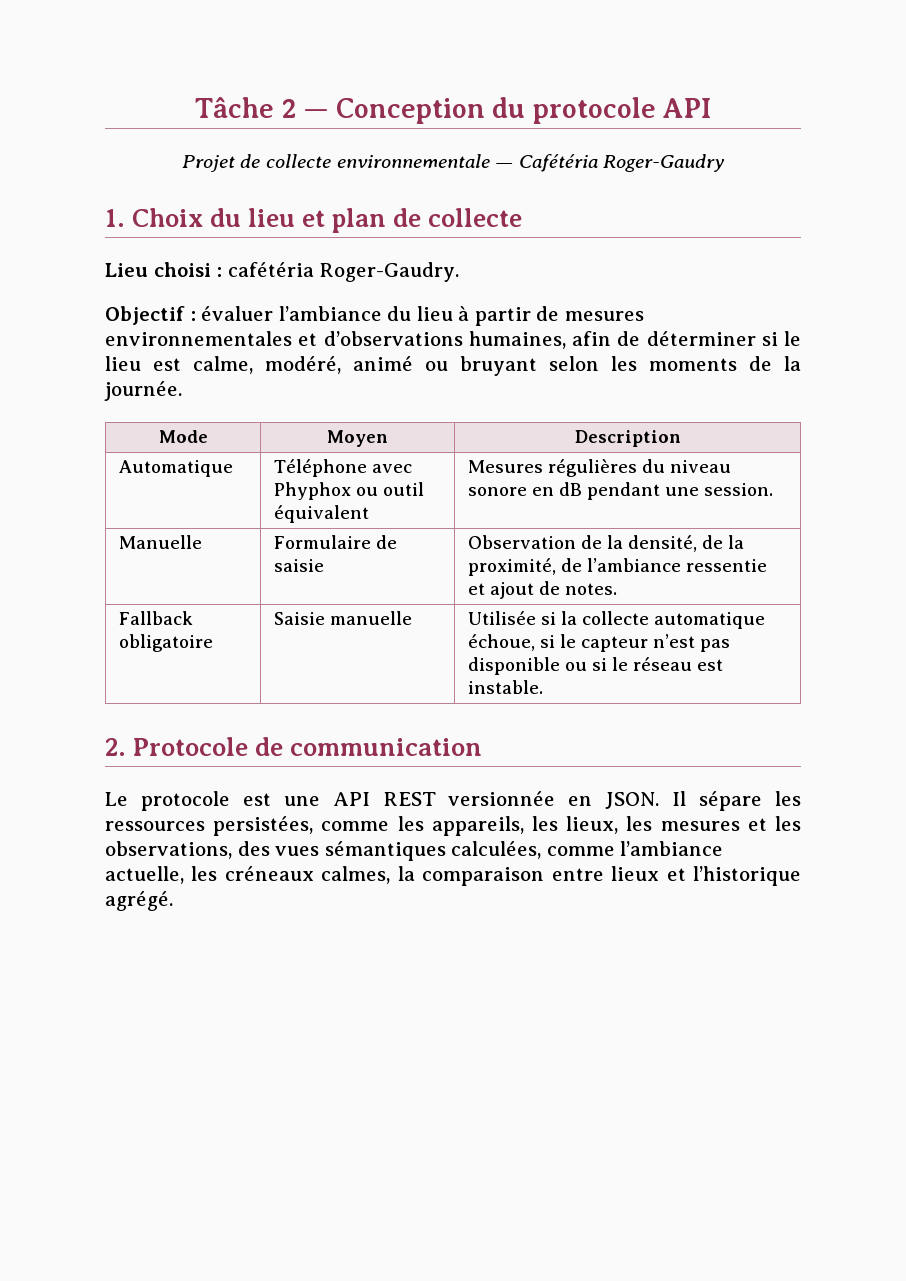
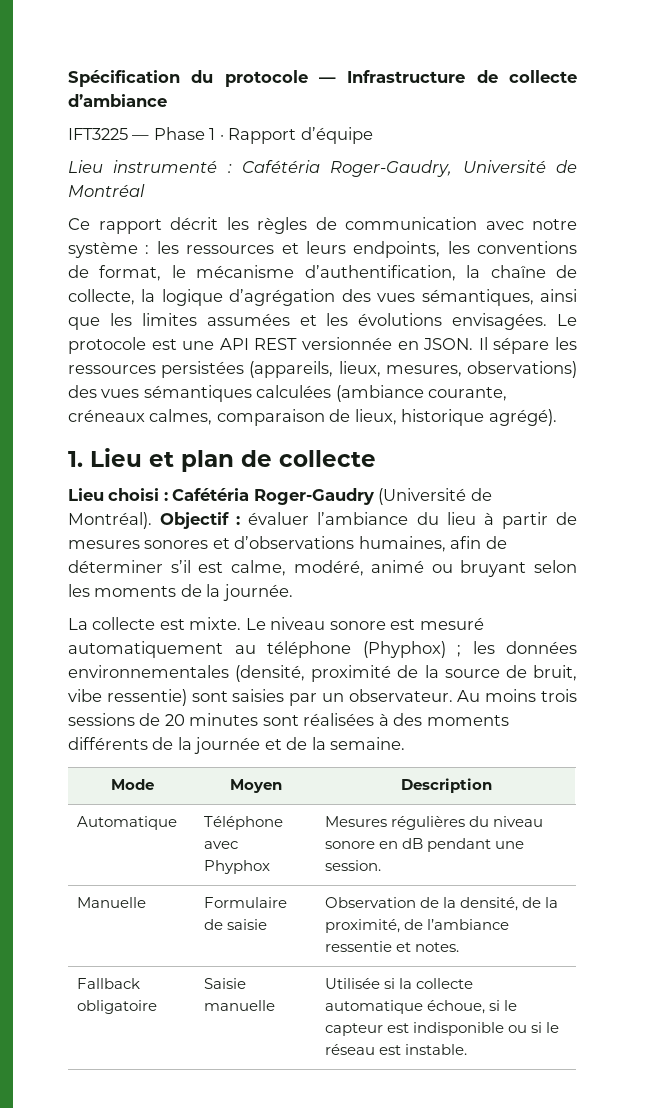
[194,97,712,124] [181,154,726,172] [105,208,296,227] Tâche 2 — Conception du protocole API // Projet de collecte environnementale — Cafétéria Roger-Gaudry // 1. Choix du lieu -> [68,70,577,87] [68,94,167,107] [68,127,373,144] [68,160,577,177] [68,184,145,197] [68,217,577,234] [68,241,577,258] [68,265,577,281] [68,289,577,306] [68,313,577,330] [68,337,578,354] [68,361,577,378] [68,385,508,402] [68,409,557,426] [68,448,142,467] Spécification du protocole — Infrastructure de collecte d’ambiance // IFT3225 — Phase 1 · Rapport d’équipe // Lieu instrumenté : Cafétéria Roger-Gaudry, Université de Montréal // Ce rapport décrit les règles de communication avec notre système : les ressources et leurs endpoints, les conventions de format, le mécanisme d’authentification, la chaîne de collecte, la logique d’agrégation des vues sémantiques, ainsi que les limites assumées et les évolutions envisagées. Le protocole est une API REST versionnée en JSON. Il sépare les ressources persistées (appareils, lieux, mesures, observations) des vues sémantiques calculées (ambiance courante, créneaux calmes, comparaison de lieux, historique agrégé). // 1. Lieu
[227,262,460,282] cafétéria Roger-Gaudry. // -> [172,488,492,505] [68,512,152,529] Cafétéria Roger-Gaudry (Université de Montréal).
[105,331,292,346] environnementales -> [144,540,209,549] sonores
[761,331,801,346] [105,356,141,371] si le lieu -> [170,560,191,573] s’il
(182, 391) none -> [68,617,484,630] [68,641,577,658] [68,665,578,682] [68,689,577,706] [68,713,509,726] [68,737,406,754] // La collecte est mixte. Le niveau sonore est mesuré automatiquement au téléphone (Phyphox) ; les données environnementales (densité, proximité de la source de bruit, vibe ressentie) sont saisies par un observateur. Au moins trois sessions de 20 minutes sont réalisées à des moments différents de la journée et de la semaine.
[355,482,424,496] [273,505,369,523] ou outil équivalent -> (271, 867) none
[489,581,560,599] ajout de -> (412, 947) none
[652,634,730,652] [467,657,560,675] n’est pas disponible -> [387,1022,505,1036] est indisponible
[105,737,483,756] [105,791,801,811] [105,816,802,836] [105,841,724,861] [105,866,802,886] [105,891,173,911] // 2. Protocole de communication // Le protocole est une API REST versionnée en JSON. Il sépare les ressources persistées, comme les appareils, les lieux, les mesures et les observations, des vues sémantiques calculées, comme l’ambiance actuelle, les créneaux calmes, la comparaison entre lieux et l’historique agrégé. -> (468, 1049) none

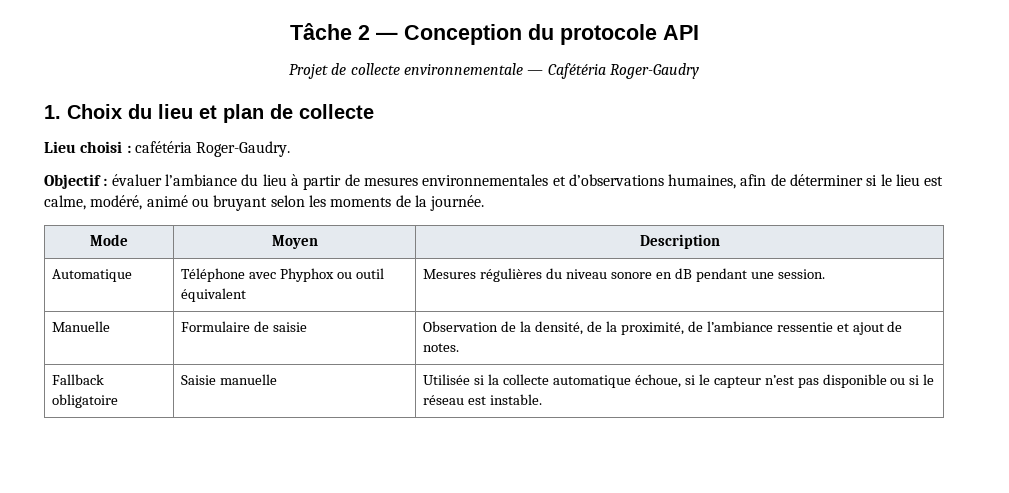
[68,70,577,87] [68,94,167,107] [68,127,373,144] [68,160,577,177] [68,184,145,197] [68,217,577,234] [68,241,577,258] [68,265,577,281] [68,289,577,306] [68,313,577,330] [68,337,578,354] [68,361,577,378] [68,385,508,402] [68,409,557,426] [68,448,142,467] Spécification du protocole — Infrastructure de collecte d’ambiance // IFT3225 — Phase 1 · Rapport d’équipe // Lieu instrumenté : Cafétéria Roger-Gaudry, Université de Montréal // Ce rapport décrit les règles de communication avec notre système : les ressources et leurs endpoints, les conventions de format, le mécanisme d’authentification, la chaîne de collecte, la logique d’agrégation des vues sémantiques, ainsi que les limites assumées et les évolutions envisagées. Le protocole est une API REST versionnée en JSON. Il sépare les ressources persistées (appareils, lieux, mesures, observations) des vues sémantiques calculées (ambiance courante, créneaux calmes, comparaison de lieux, historique agrégé). // 1. Lieu -> [289,23,699,45] [289,63,699,79] [44,104,193,119] Tâche 2 — Conception du protocole API // Projet de collecte environnementale — Cafétéria Roger-Gaudry // 1. Choix du lieu
[172,488,492,505] [68,512,152,529] Cafétéria Roger-Gaudry (Université de Montréal). -> [134,141,291,157] cafétéria Roger-Gaudry. //
[144,540,209,549] sonores -> [422,174,549,186] environnementales
[170,560,191,573] s’il -> [866,174,921,186] si le lieu
[68,617,484,630] [68,641,577,658] [68,665,578,682] [68,689,577,706] [68,713,509,726] [68,737,406,754] // La collecte est mixte. Le niveau sonore est mesuré automatiquement au téléphone (Phyphox) ; les données environnementales (densité, proximité de la source de bruit, vibe ressentie) sont saisies par un observateur. Au moins trois sessions de 20 minutes sont réalisées à des moments différents de la journée et de la semaine. -> (485, 203) none
(271, 867) none -> [337,268,385,279] [181,288,247,302] ou outil équivalent
(412, 947) none -> [852,321,903,335] ajout de
[387,1022,505,1036] est indisponible -> [764,374,887,388] n’est pas disponible

